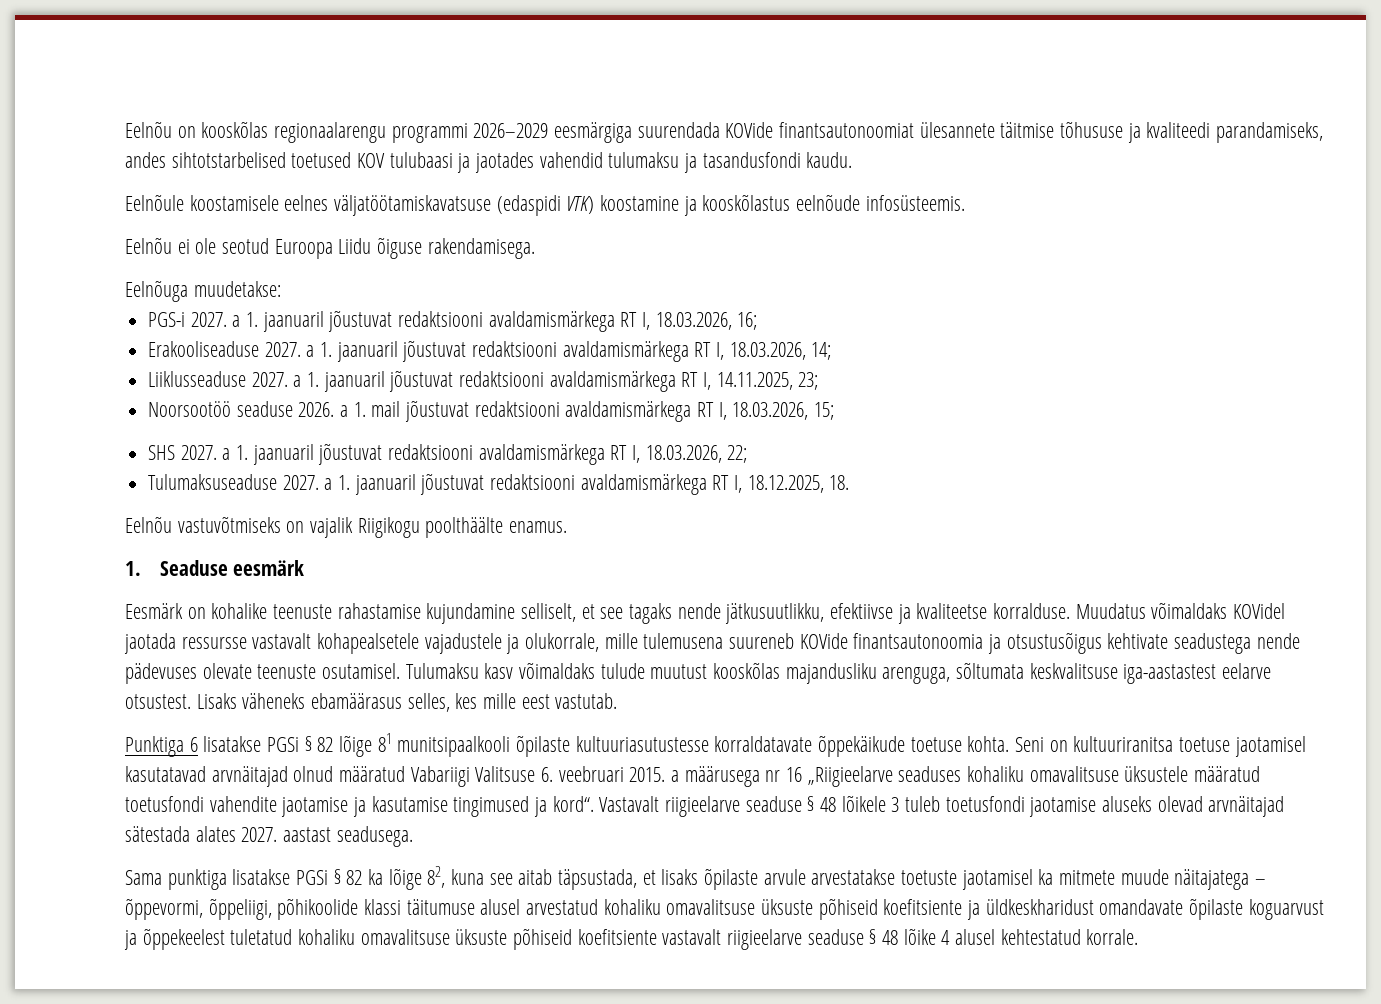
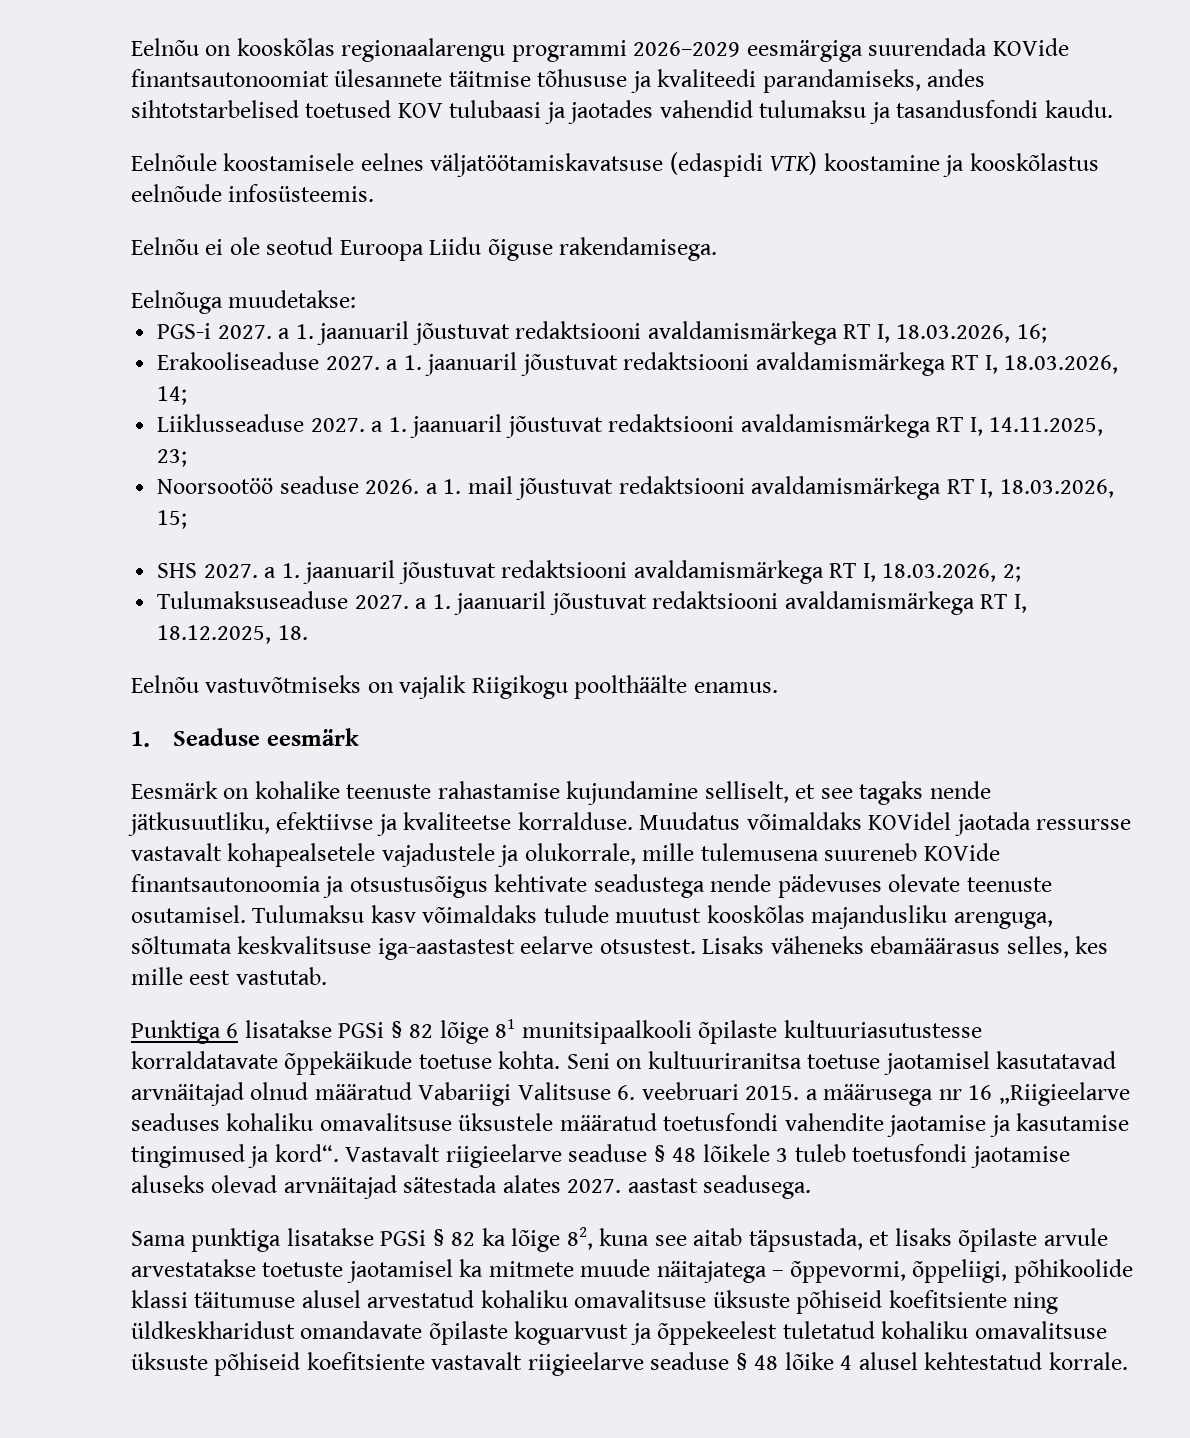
[727,445,748,463] 22; -> [1002,564,1021,582] 2;
[725,603,825,624] jätkusuutlikku, -> [128,812,270,836] jätkusuutliku,
[967,900,981,920] ja -> [1013,1292,1059,1314] ning

